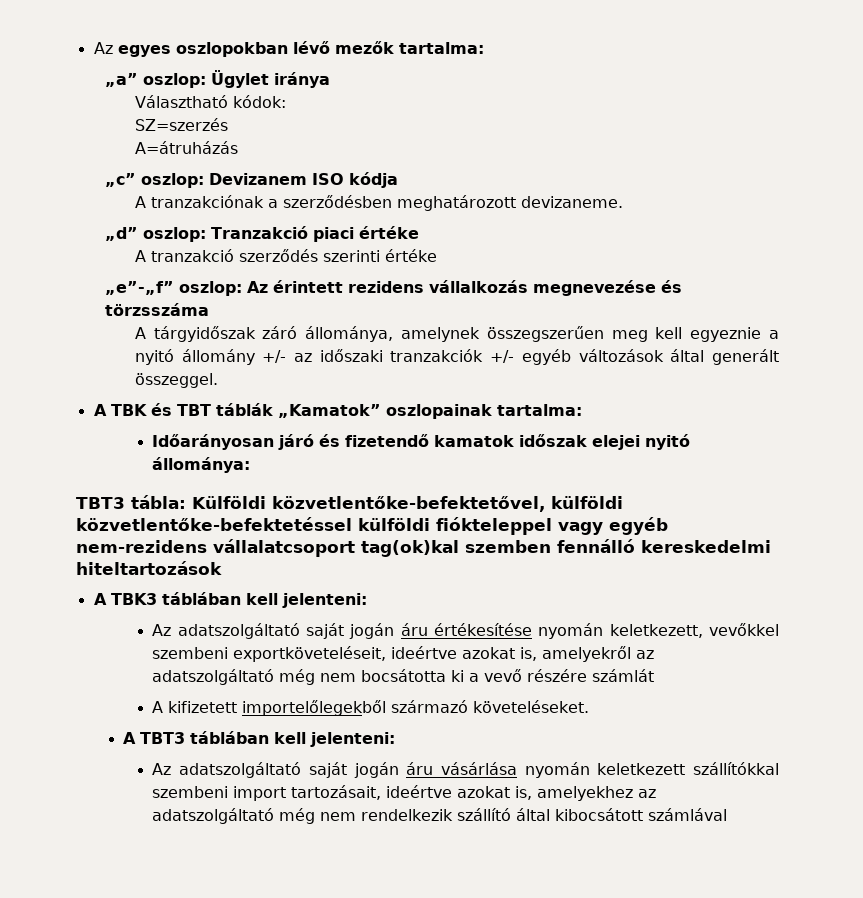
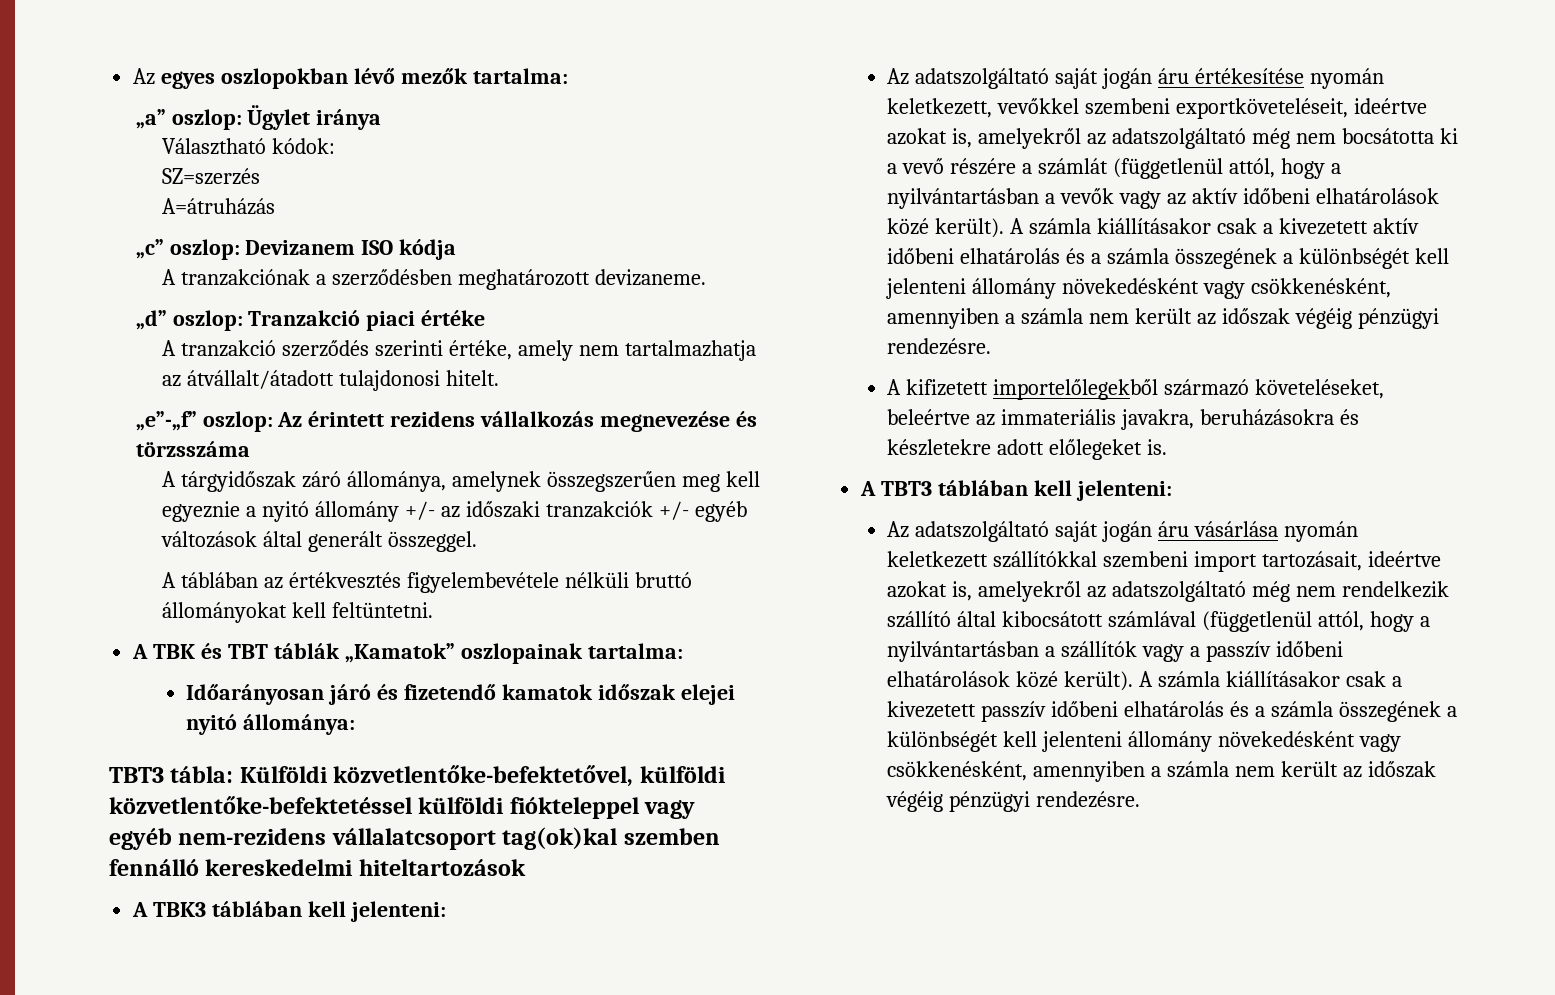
[384,249,437,262] értéke -> [448,340,756,361] [162,370,499,391] értéke, amely nem tartalmazhatja az átvállalt/átadott tulajdonosi hitelt.
(218, 380) none -> [162,572,692,593] [162,602,434,623] // A táblában az értékvesztés figyelembevétele nélküli bruttó állományokat kell feltüntetni.
(588, 675) none -> [1022,163,1033,174] a
[152,700,590,716] // A kifizetett importelőlegekből származó követeléseket. -> [1113,158,1341,179] [887,188,1439,209] [887,218,1419,238] [887,248,1449,269] [886,278,1392,299] [887,308,1439,329] [887,338,992,355] [887,379,1385,400] [887,409,1360,430] [887,439,1168,460] (függetlenül attól, hogy a nyilvántartásban a vevők vagy az aktív időbeni elhatárolások közé került). A számla kiállításakor csak a kivezetett aktív időbeni elhatárolás és a számla összegének a különbségét kell jelenteni állomány növekedésként vagy csökkenésként, amennyiben a számla nem került az időszak végéig pénzügyi rendezésre. // A kifizetett importelőlegekből származó követeléseket, beleértve az immateriális javakra, beruházásokra és készletekre adott előlegeket is.
[537,786,634,801] amelyekhez -> [978,581,1082,602] amelyekről
(728, 814) none -> [1202,611,1430,632] [887,641,1344,662] [887,671,1402,691] [887,701,1457,722] [887,731,1402,752] [887,761,1436,782] [886,791,1141,812] (függetlenül attól, hogy a nyilvántartásban a szállítók vagy a passzív időbeni elhatárolások közé került). A számla kiállításakor csak a kivezetett passzív időbeni elhatárolás és a számla összegének a különbségét kell jelenteni állomány növekedésként vagy csökkenésként, amennyiben a számla nem került az időszak végéig pénzügyi rendezésre.

